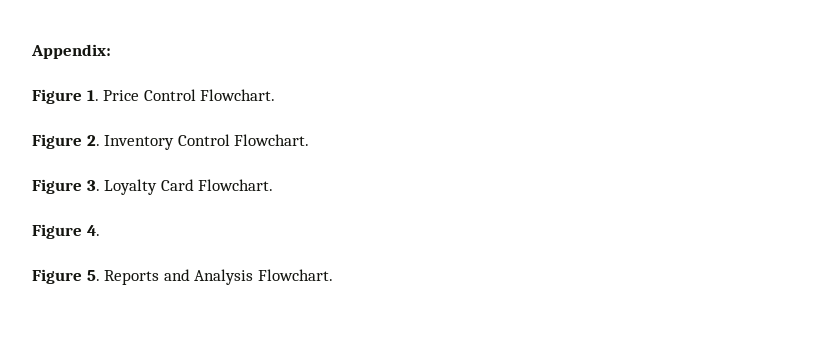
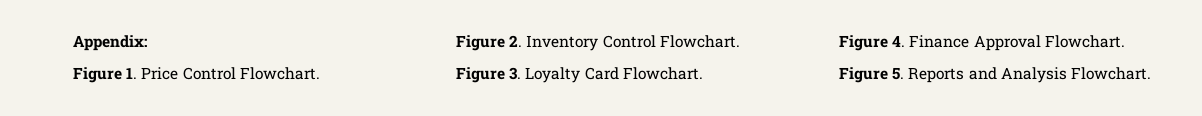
(100, 230) none -> [909,35,1125,51] Finance Approval Flowchart.

